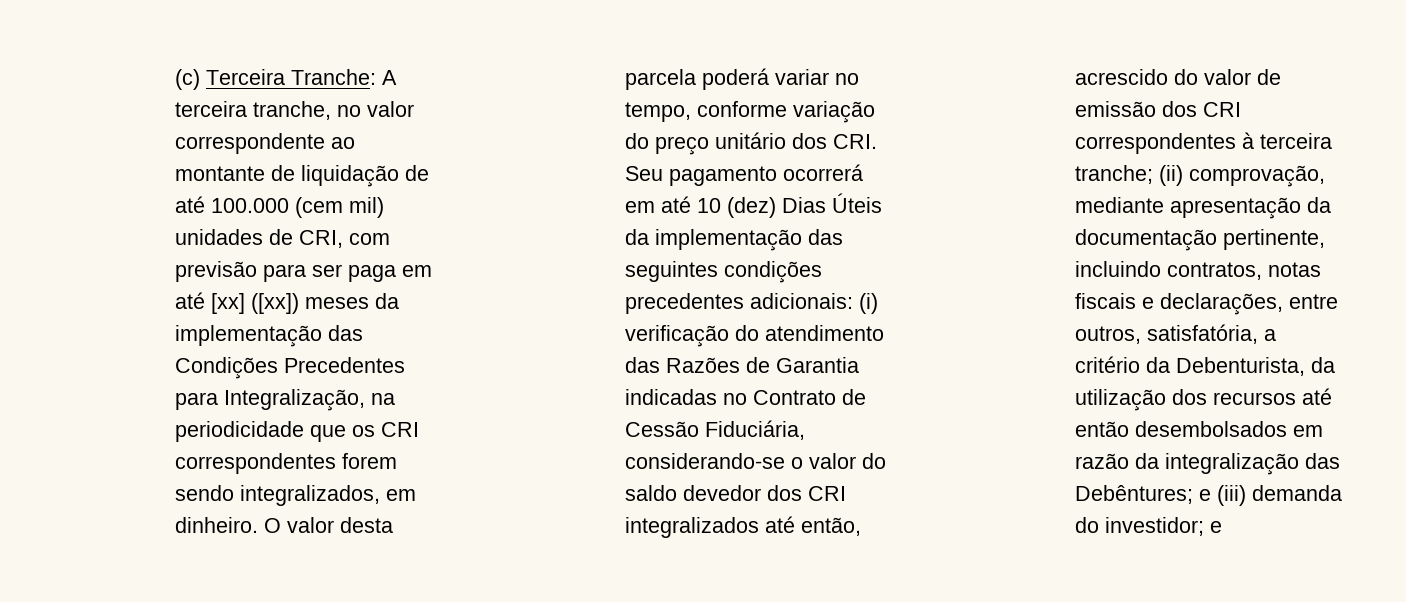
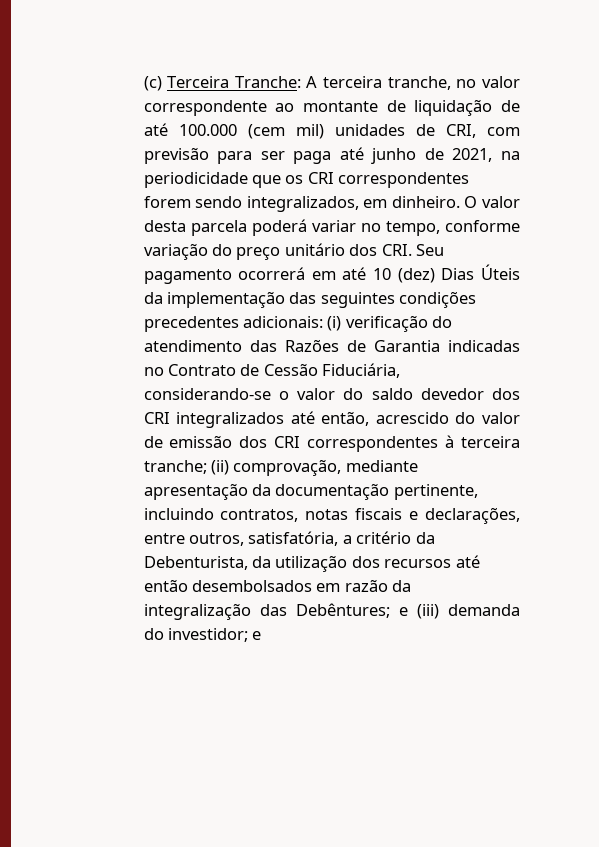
[402,265,433,277] [175,292,400,314] [175,325,364,347] [175,357,406,379] [175,389,366,411] em até [xx] ([xx]) meses da implementação das Condições Precedentes para Integralização, -> [339,147,493,164] até junho de 2021,

